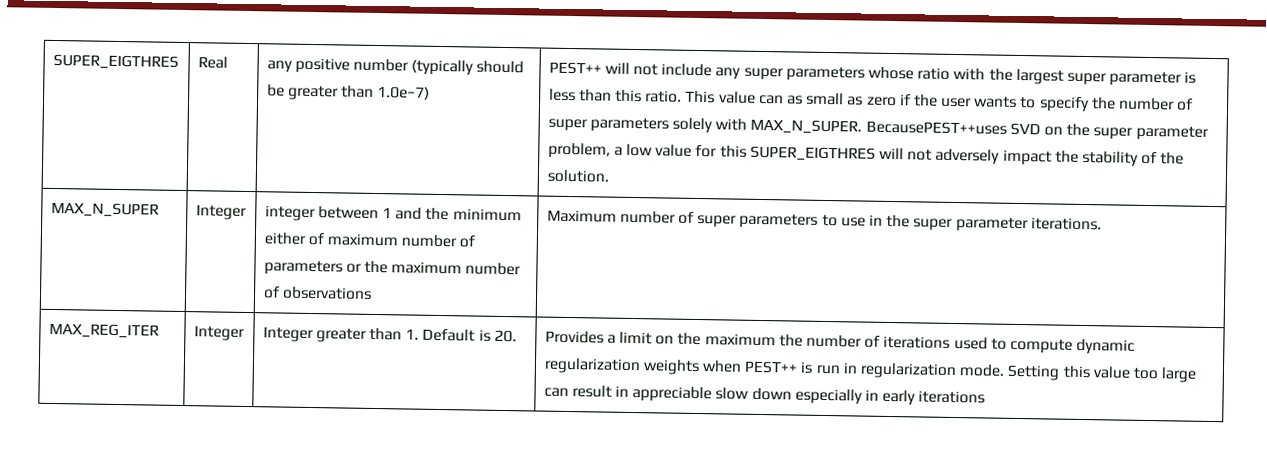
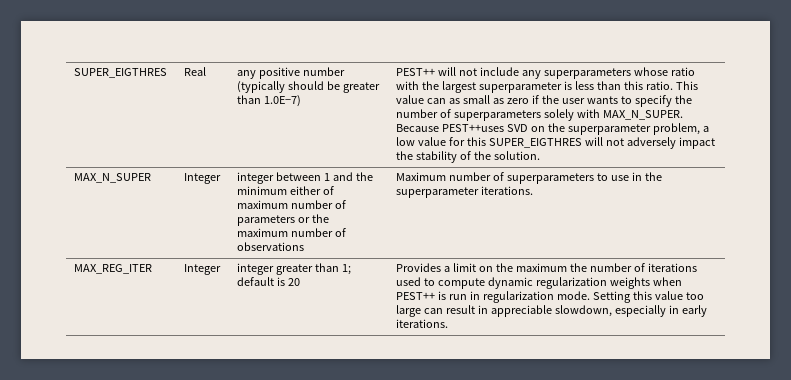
[377,86,431,100] 1.0e−7) -> [264,95,302,107] 1.0E−7)
[743,66,865,82] super parameters -> [543,68,631,79] superparameters
[1066,71,1183,87] super parameter -> [478,82,562,93] superparameter
[547,117,669,133] super parameters -> [453,110,541,121] superparameters
[865,120,1007,135] BecausePEST++uses -> [396,124,505,132] Because PEST++uses
[1093,125,1209,141] super parameter -> [567,124,651,135] superparameter
[697,213,819,229] super parameters -> [506,173,594,184] superparameters
[913,216,1029,233] super parameter -> [396,187,480,198] superparameter
[262,326,517,343] Integer greater than 1. Default is 20. -> [237,263,351,275] [237,277,300,286] integer greater than 1; default is 20
[715,387,792,401] slow down -> [554,305,612,317] slowdown,
[918,390,986,404] iterations -> [396,319,449,328] iterations.

